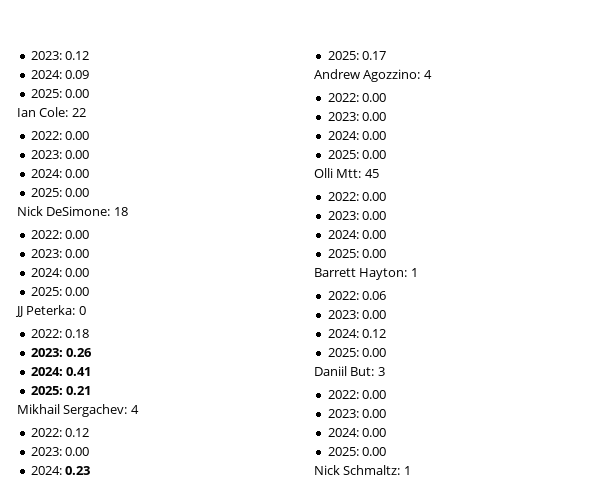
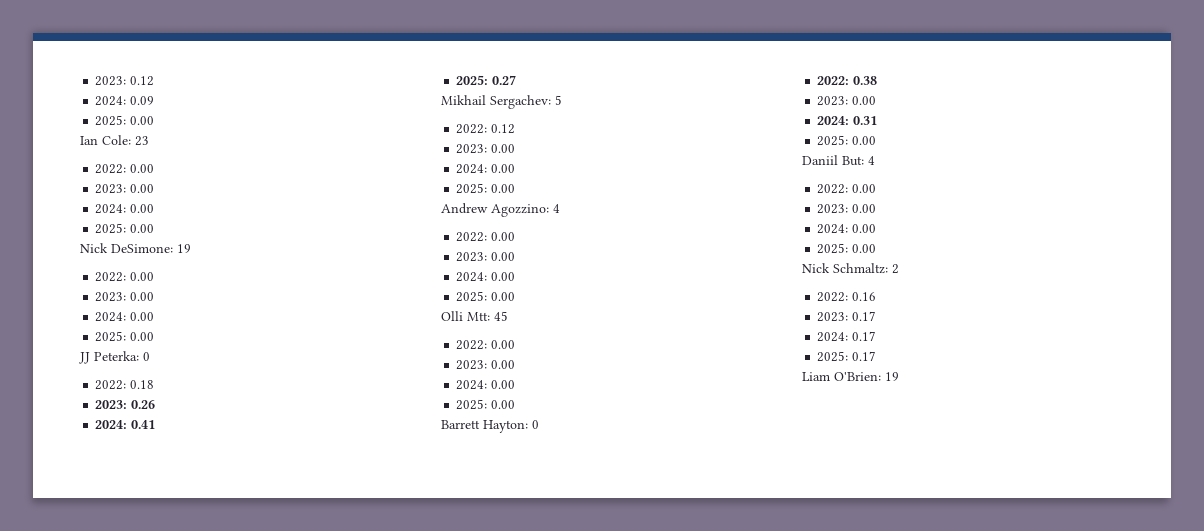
[71,108,86,117] 22 -> [135,136,149,146] 23
[113,207,128,216] 18 -> [177,244,191,253] 19
[66,386,92,395] 0.21 -> [492,75,517,85] 0.27
[130,405,139,414] 4 -> [555,95,562,105] 5
[65,466,91,475] [327,51,387,60] 0.23 // 2025: 0.17 -> [491,164,516,173] [456,183,516,194] 0.00 // 2025: 0.00
[410,268,418,277] [327,291,387,300] [327,310,387,319] [327,329,387,338] 1 // 2022: 0.06 // 2023: 0.00 // 2024: 0.12 -> [532,420,539,429] [817,76,878,85] [817,96,877,106] [817,116,878,125] 0 // 2022: 0.38 // 2023: 0.00 // 2024: 0.31
[377,367,385,376] 3 -> [868,156,875,165] 4
[403,466,411,475] 1 -> [892,264,899,274] [817,292,877,302] [817,311,877,322] [817,331,877,342] [817,351,877,362] [802,372,899,381] 2 // 2022: 0.16 // 2023: 0.17 // 2024: 0.17 // 2025: 0.17 // Liam O'Brien: 19

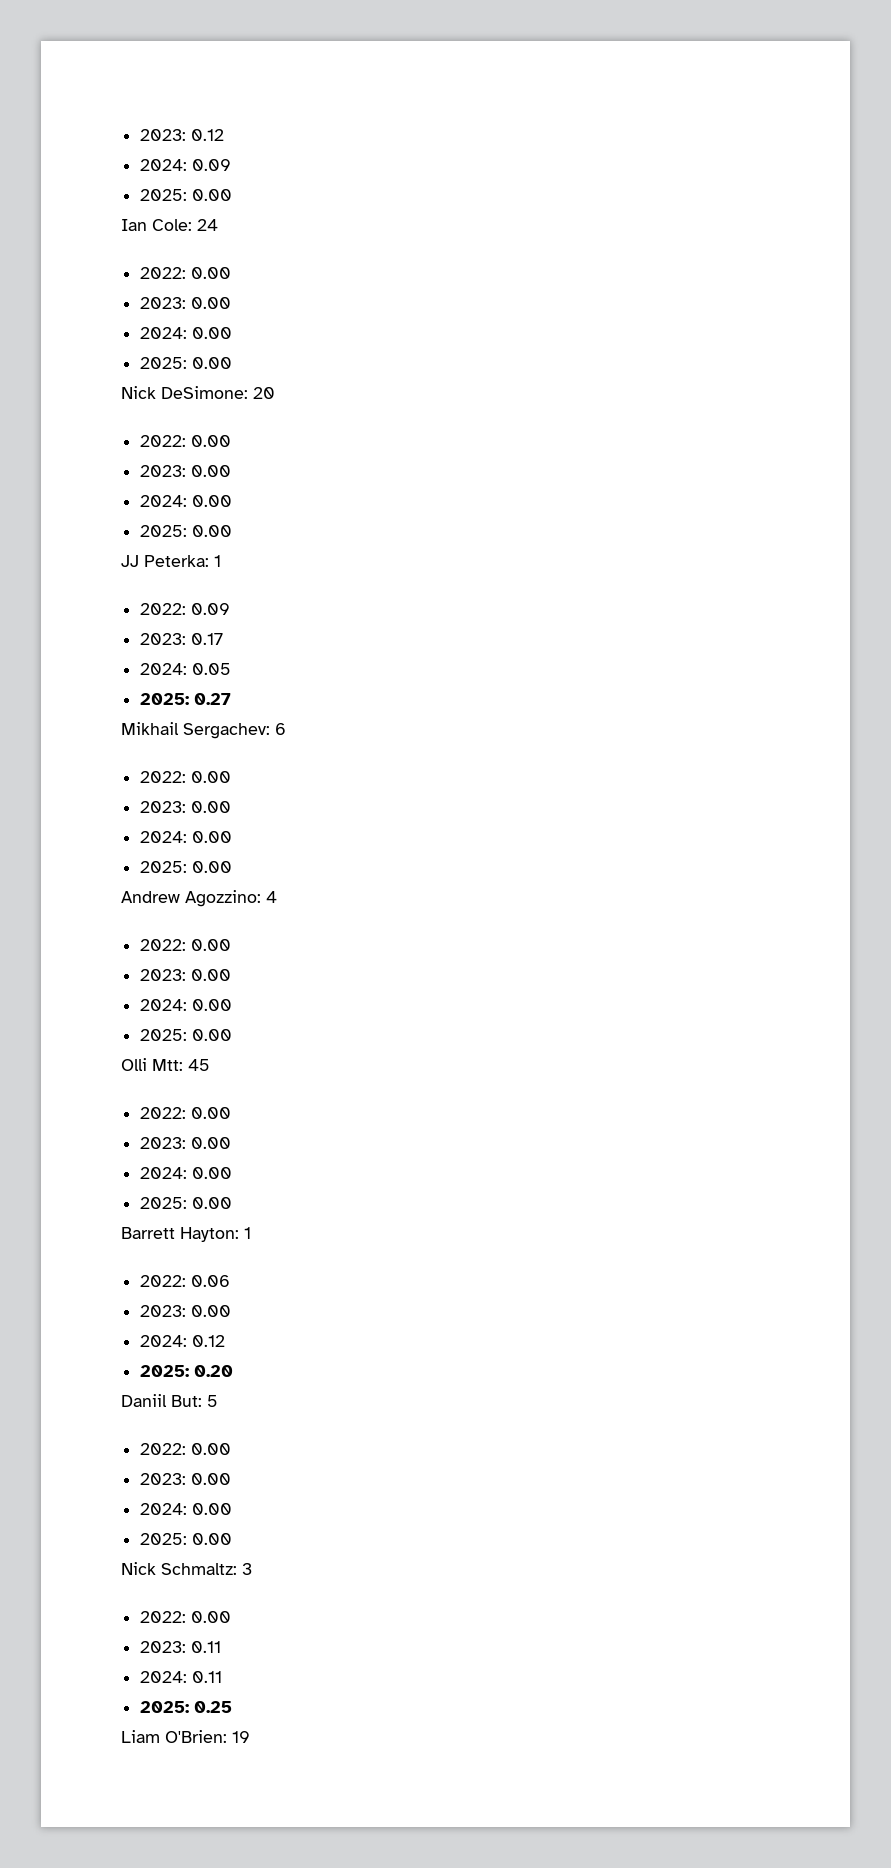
[135,136,149,146] 23 -> [197,219,218,231] 24
[177,244,191,253] 19 -> [253,387,275,399] 20
[143,352,150,361] [95,380,155,390] [95,400,156,409] [95,420,156,429] 0 // 2022: 0.18 // 2023: 0.26 // 2024: 0.41 -> [214,555,221,567] [140,603,231,615] [140,633,224,645] [140,663,232,675] 1 // 2022: 0.09 // 2023: 0.17 // 2024: 0.05
[555,95,562,105] [456,124,516,134] 5 // 2022: 0.12 -> [275,723,286,735] [140,771,232,783] 6 // 2022: 0.00
[532,420,539,429] [817,76,878,85] [817,96,877,106] [817,116,878,125] [817,135,877,146] 0 // 2022: 0.38 // 2023: 0.00 // 2024: 0.31 // 2025: 0.00 -> [244,1227,251,1239] [140,1275,231,1287] [140,1305,232,1317] [140,1335,226,1347] [140,1365,234,1377] 1 // 2022: 0.06 // 2023: 0.00 // 2024: 0.12 // 2025: 0.20
[868,156,875,165] 4 -> [207,1395,218,1407] 5
[892,264,899,274] [817,292,877,302] [817,311,877,322] [817,331,877,342] [817,351,877,362] 2 // 2022: 0.16 // 2023: 0.17 // 2024: 0.17 // 2025: 0.17 -> [242,1563,252,1575] [140,1611,232,1623] [140,1641,222,1653] [140,1671,223,1683] [140,1701,233,1713] 3 // 2022: 0.00 // 2023: 0.11 // 2024: 0.11 // 2025: 0.25

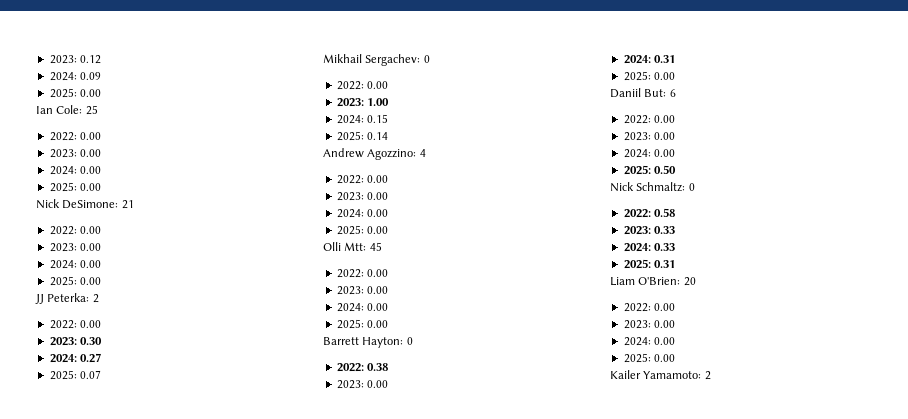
[197,219,218,231] 24 -> [85,105,98,115] 25
[253,387,275,399] 20 -> [121,200,134,209] 21
[214,555,221,567] [140,603,231,615] [140,633,224,645] [140,663,232,675] [140,693,232,705] [121,722,286,739] [140,771,232,783] [140,801,232,813] [140,831,233,843] [140,861,233,873] 1 // 2022: 0.09 // 2023: 0.17 // 2024: 0.05 // 2025: 0.27 // Mikhail Sergachev: 6 // 2022: 0.00 // 2023: 0.00 // 2024: 0.00 // 2025: 0.00 -> [92,294,99,303] [49,320,102,329] [49,337,103,346] [49,353,102,363] [49,370,102,380] [323,54,430,66] [336,81,389,90] [336,98,390,107] [336,114,389,124] [336,131,389,141] 2 // 2022: 0.00 // 2023: 0.30 // 2024: 0.27 // 2025: 0.07 // Mikhail Sergachev: 0 // 2022: 0.00 // 2023: 1.00 // 2024: 0.15 // 2025: 0.14
[244,1227,251,1239] [140,1275,231,1287] [140,1305,232,1317] [140,1335,226,1347] [140,1365,234,1377] 1 // 2022: 0.06 // 2023: 0.00 // 2024: 0.12 // 2025: 0.20 -> [406,337,413,345] [336,363,389,372] [336,380,389,389] [623,55,676,64] [623,71,676,81] 0 // 2022: 0.38 // 2023: 0.00 // 2024: 0.31 // 2025: 0.00
[207,1395,218,1407] [140,1443,232,1455] [140,1473,232,1485] [140,1503,233,1515] [140,1533,233,1545] [121,1562,252,1575] [140,1611,232,1623] [140,1641,222,1653] [140,1671,223,1683] [140,1701,233,1713] [121,1730,250,1743] 5 // 2022: 0.00 // 2023: 0.00 // 2024: 0.00 // 2025: 0.00 // Nick Schmaltz: 3 // 2022: 0.00 // 2023: 0.11 // 2024: 0.11 // 2025: 0.25 // Liam O'Brien: 19 -> [669,89,676,97] [623,115,676,124] [623,132,676,141] [623,149,676,158] [623,165,677,175] [610,182,695,192] [623,208,676,218] [623,226,676,235] [623,243,676,252] [623,259,676,269] [610,277,696,286] [623,303,676,312] [623,320,676,329] [623,337,676,346] [623,353,676,363] [610,370,711,380] 6 // 2022: 0.00 // 2023: 0.00 // 2024: 0.00 // 2025: 0.50 // Nick Schmaltz: 0 // 2022: 0.58 // 2023: 0.33 // 2024: 0.33 // 2025: 0.31 // Liam O'Brien: 20 // 2022: 0.00 // 2023: 0.00 // 2024: 0.00 // 2025: 0.00 // Kailer Yamamoto: 2

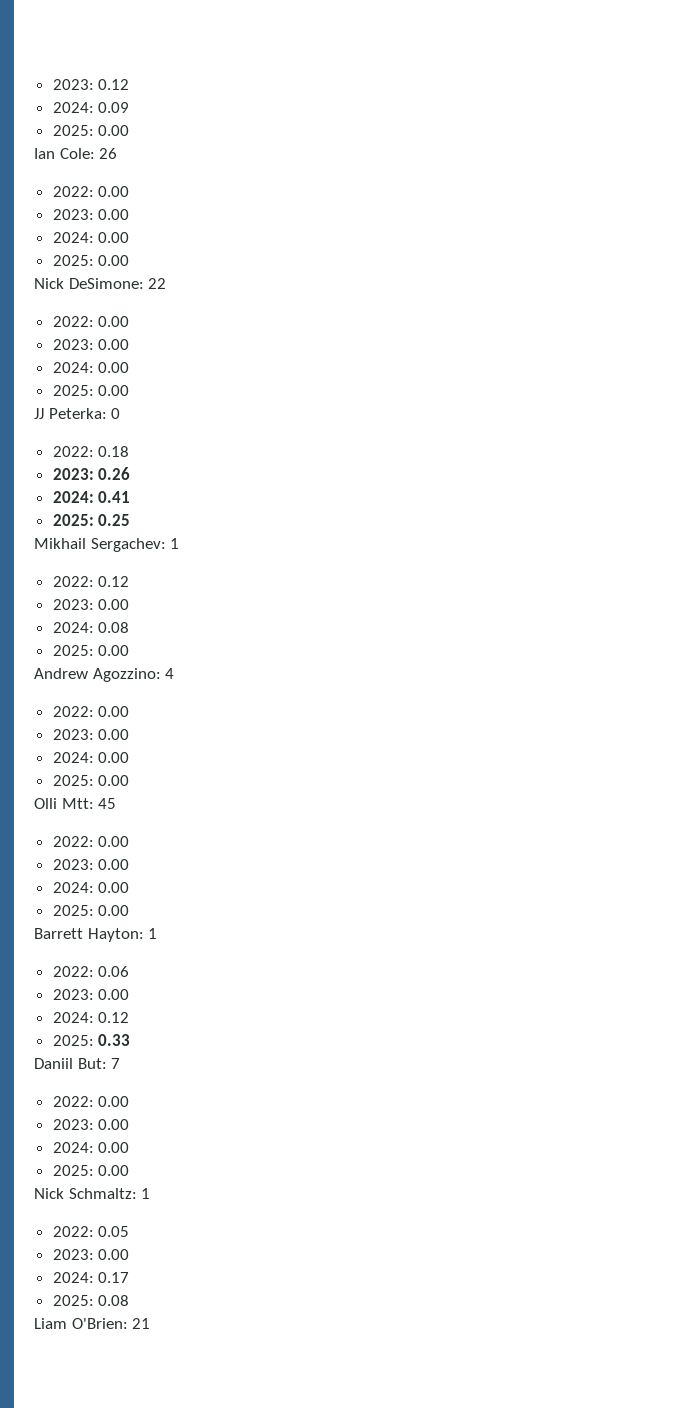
[85,105,98,115] 25 -> [99,148,118,159] 26
[121,200,134,209] 21 -> [148,278,167,289] 22
[92,294,99,303] [49,320,102,329] [49,337,103,346] [49,353,102,363] [49,370,102,380] 2 // 2022: 0.00 // 2023: 0.30 // 2024: 0.27 // 2025: 0.07 -> [111,408,121,419] [52,446,130,457] [52,467,131,480] [52,491,131,503] [52,514,131,526] 0 // 2022: 0.18 // 2023: 0.26 // 2024: 0.41 // 2025: 0.25
[423,55,430,63] [336,81,389,90] [336,98,390,107] [336,114,389,124] [336,131,389,141] 0 // 2022: 0.00 // 2023: 1.00 // 2024: 0.15 // 2025: 0.14 -> [170,538,180,549] [52,576,130,587] [52,599,130,610] [52,622,130,633] [52,645,130,656] 1 // 2022: 0.12 // 2023: 0.00 // 2024: 0.08 // 2025: 0.00
[406,337,413,345] [336,363,389,372] [336,380,389,389] [623,55,676,64] [623,71,676,81] 0 // 2022: 0.38 // 2023: 0.00 // 2024: 0.31 // 2025: 0.00 -> [148,928,158,939] [52,966,130,977] [52,989,130,1000] [52,1012,130,1023] [52,1034,131,1046] 1 // 2022: 0.06 // 2023: 0.00 // 2024: 0.12 // 2025: 0.33
[669,89,676,97] [623,115,676,124] [623,132,676,141] [623,149,676,158] [623,165,677,175] [610,182,695,192] [623,208,676,218] [623,226,676,235] [623,243,676,252] [623,259,676,269] [610,277,696,286] [623,303,676,312] [623,320,676,329] [623,337,676,346] [623,353,676,363] [610,370,711,380] 6 // 2022: 0.00 // 2023: 0.00 // 2024: 0.00 // 2025: 0.50 // Nick Schmaltz: 0 // 2022: 0.58 // 2023: 0.33 // 2024: 0.33 // 2025: 0.31 // Liam O'Brien: 20 // 2022: 0.00 // 2023: 0.00 // 2024: 0.00 // 2025: 0.00 // Kailer Yamamoto: 2 -> [111,1058,121,1069] [52,1096,130,1107] [52,1119,130,1130] [52,1142,130,1153] [52,1165,130,1176] [34,1188,151,1199] [52,1226,130,1237] [52,1249,130,1260] [52,1272,130,1283] [52,1295,130,1306] [34,1318,151,1329] 7 // 2022: 0.00 // 2023: 0.00 // 2024: 0.00 // 2025: 0.00 // Nick Schmaltz: 1 // 2022: 0.05 // 2023: 0.00 // 2024: 0.17 // 2025: 0.08 // Liam O'Brien: 21

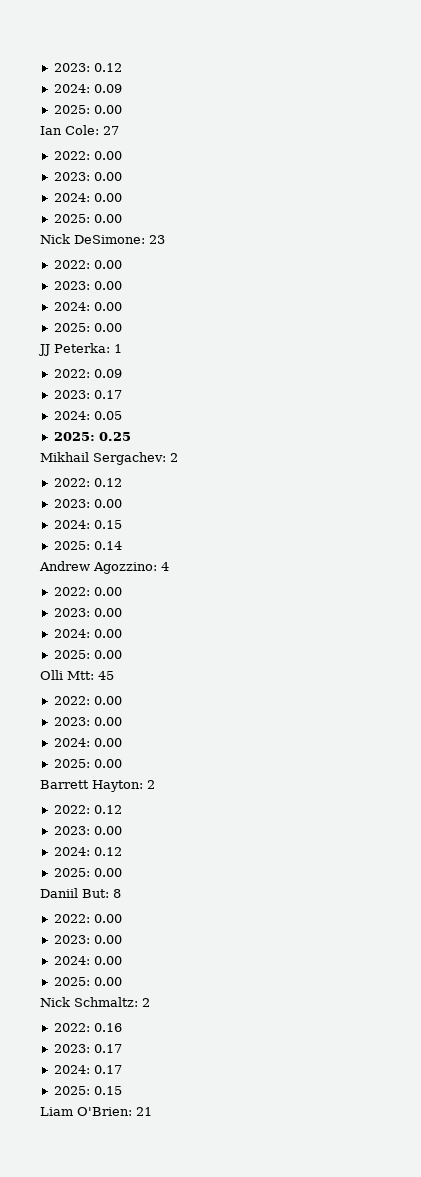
[99,148,118,159] 26 -> [103,126,119,135] 27
[148,278,167,289] 22 -> [149,235,165,244] 23
[111,408,121,419] [52,446,130,457] [52,467,131,480] [52,491,131,503] 0 // 2022: 0.18 // 2023: 0.26 // 2024: 0.41 -> [114,344,122,353] [53,369,122,378] [53,390,122,399] [53,411,122,420] 1 // 2022: 0.09 // 2023: 0.17 // 2024: 0.05
[170,538,180,549] [52,576,130,587] [52,599,130,610] [52,622,130,633] [52,645,130,656] 1 // 2022: 0.12 // 2023: 0.00 // 2024: 0.08 // 2025: 0.00 -> [170,453,178,462] [53,478,122,487] [53,499,122,508] [53,520,122,529] [53,541,122,550] 2 // 2022: 0.12 // 2023: 0.00 // 2024: 0.15 // 2025: 0.14
[148,928,158,939] [52,966,130,977] 1 // 2022: 0.06 -> [147,780,155,789] [53,805,122,814] 2 // 2022: 0.12
[98,1034,131,1046] 0.33 -> [93,868,122,877] 0.00
[111,1058,121,1069] 7 -> [113,889,121,898] 8
[141,1188,151,1199] [52,1226,130,1237] [52,1249,130,1260] 1 // 2022: 0.05 // 2023: 0.00 -> [142,998,150,1007] [53,1023,122,1032] [53,1044,122,1053] 2 // 2022: 0.16 // 2023: 0.17
[98,1295,130,1306] 0.08 -> [93,1086,122,1095] 0.15

